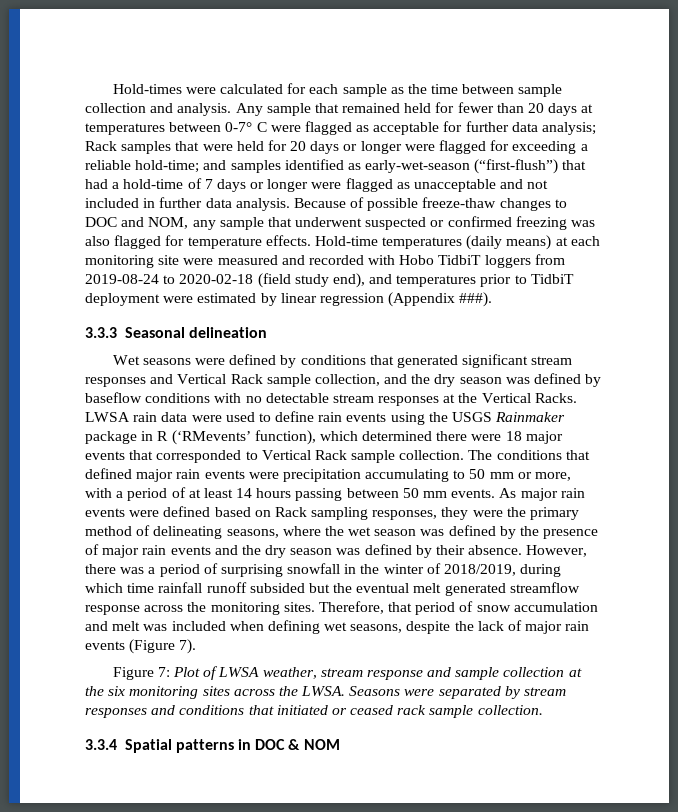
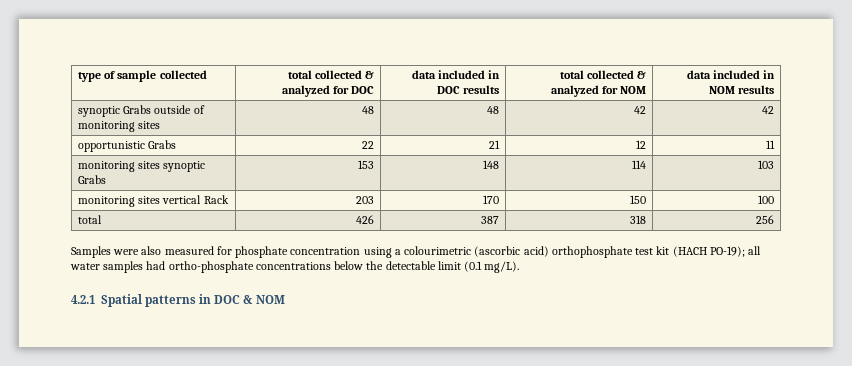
[112,83,563,97] [85,102,594,116] [85,121,597,135] [85,140,588,154] [85,159,587,174] [85,178,549,192] [85,197,567,211] [85,216,596,230] [85,235,600,250] [85,254,565,268] [85,273,574,288] [85,292,493,307] [85,327,267,338] [112,354,573,368] [85,373,602,387] [85,392,577,406] [85,411,566,425] [85,430,563,445] [85,450,590,463] [85,468,572,482] [85,487,585,501] [85,506,580,520] [85,525,599,539] [85,544,588,558] [85,563,562,577] [85,582,580,596] [85,601,598,615] [85,620,590,634] [85,639,197,654] [112,666,582,680] [85,686,567,699] [85,705,543,718] [85,739,117,750] Hold-times were calculated for each sample as the time between sample collection and analysis. Any sample that remained held for fewer than 20 days at temperatures between 0-7° C were flagged as acceptable for further data analysis; Rack samples that were held for 20 days or longer were flagged for exceeding a reliable hold-time; and samples identified as early-wet-season (“first-flush”) that had a hold-time of 7 days or longer were flagged as unacceptable and not included in further data analysis. Because of possible freeze-thaw changes to DOC and NOM, any sample that underwent suspected or confirmed freezing was also flagged for temperature effects. Hold-time temperatures (daily means) at each monitoring site were measured and recorded with Hobo TidbiT loggers from 2019-08-24 to 2020-02-18 (field study end), and temperatures prior to TidbiT deployment were estimated by linear regression (Appendix ###). // 3.3.3 Seasonal delineation // Wet seasons were defined by conditions that generated significant stream responses and Vertical Rack sample collection, and the dry season was defined by baseflow conditions with no detectable stream responses at the Vertical Racks. LWSA rain data were used to define rain events using the USGS Rainmaker package in R (‘RMevents’ function), which determined there were 18 major events that corresponded to Vertical Rack sample collection. The conditions that defined major rain events were precipitation accumulating to 50 mm or more, with a period of at least 14 hours passing between 50 mm events. As major rain events were defined based on Rack sampling responses, they were the primary method of delineating seasons, where the wet season was defined by the presence of major rain events and the dry season was defined by their absence. However, there was a period of surprising snowfall in the winter of 2018/2019, during which time rainfall runoff subsided but the eventual melt generated streamflow response across the monitoring sites. Therefore, that period of snow accumulation and melt was included when defining wet seasons, despite the lack of major rain events (Figure 7). // Figure 7: Plot of LWSA weather, stream response and sample collection at the six monitoring sites across the LWSA. Seasons were separated by stream responses and conditions that initiated or ceased rack sample collection. // 3.3.4 -> [77,70,207,82] [287,70,375,79] [281,85,375,97] [411,70,501,79] [436,85,500,94] [559,70,647,79] [550,85,647,97] [686,70,776,79] [708,85,775,94] [77,105,205,117] [77,121,161,132] [362,106,375,114] [487,106,500,114] [634,106,647,114] [762,106,775,114] [77,140,177,152] [362,141,375,149] [489,140,501,149] [636,140,647,149] [766,140,776,149] [77,161,206,172] [77,175,106,184] [358,160,375,169] [483,160,500,169] [632,160,647,169] [758,160,775,169] [77,195,229,207] [356,196,375,204] [483,195,500,204] [630,195,647,204] [758,195,775,204] [77,215,102,224] [356,215,375,224] [481,216,500,224] [630,215,647,224] [756,215,775,224] [71,246,762,258] [70,261,520,273] [71,295,95,304] type of sample collected | total collected & analyzed for DOC | data included in DOC results | total collected & analyzed for NOM | data included in NOM results // synoptic Grabs outside of monitoring sites | 48 | 48 | 42 | 42 // opportunistic Grabs | 22 | 21 | 12 | 11 // monitoring sites synoptic Grabs | 153 | 148 | 114 | 103 // monitoring sites vertical Rack | 203 | 170 | 150 | 100 // total | 426 | 387 | 318 | 256 // Samples were also measured for phosphate concentration using a colourimetric (ascorbic acid) orthophosphate test kit (HACH PO-19); all water samples had ortho-phosphate concentrations below the detectable limit (0.1 mg/L). // 4.2.1

